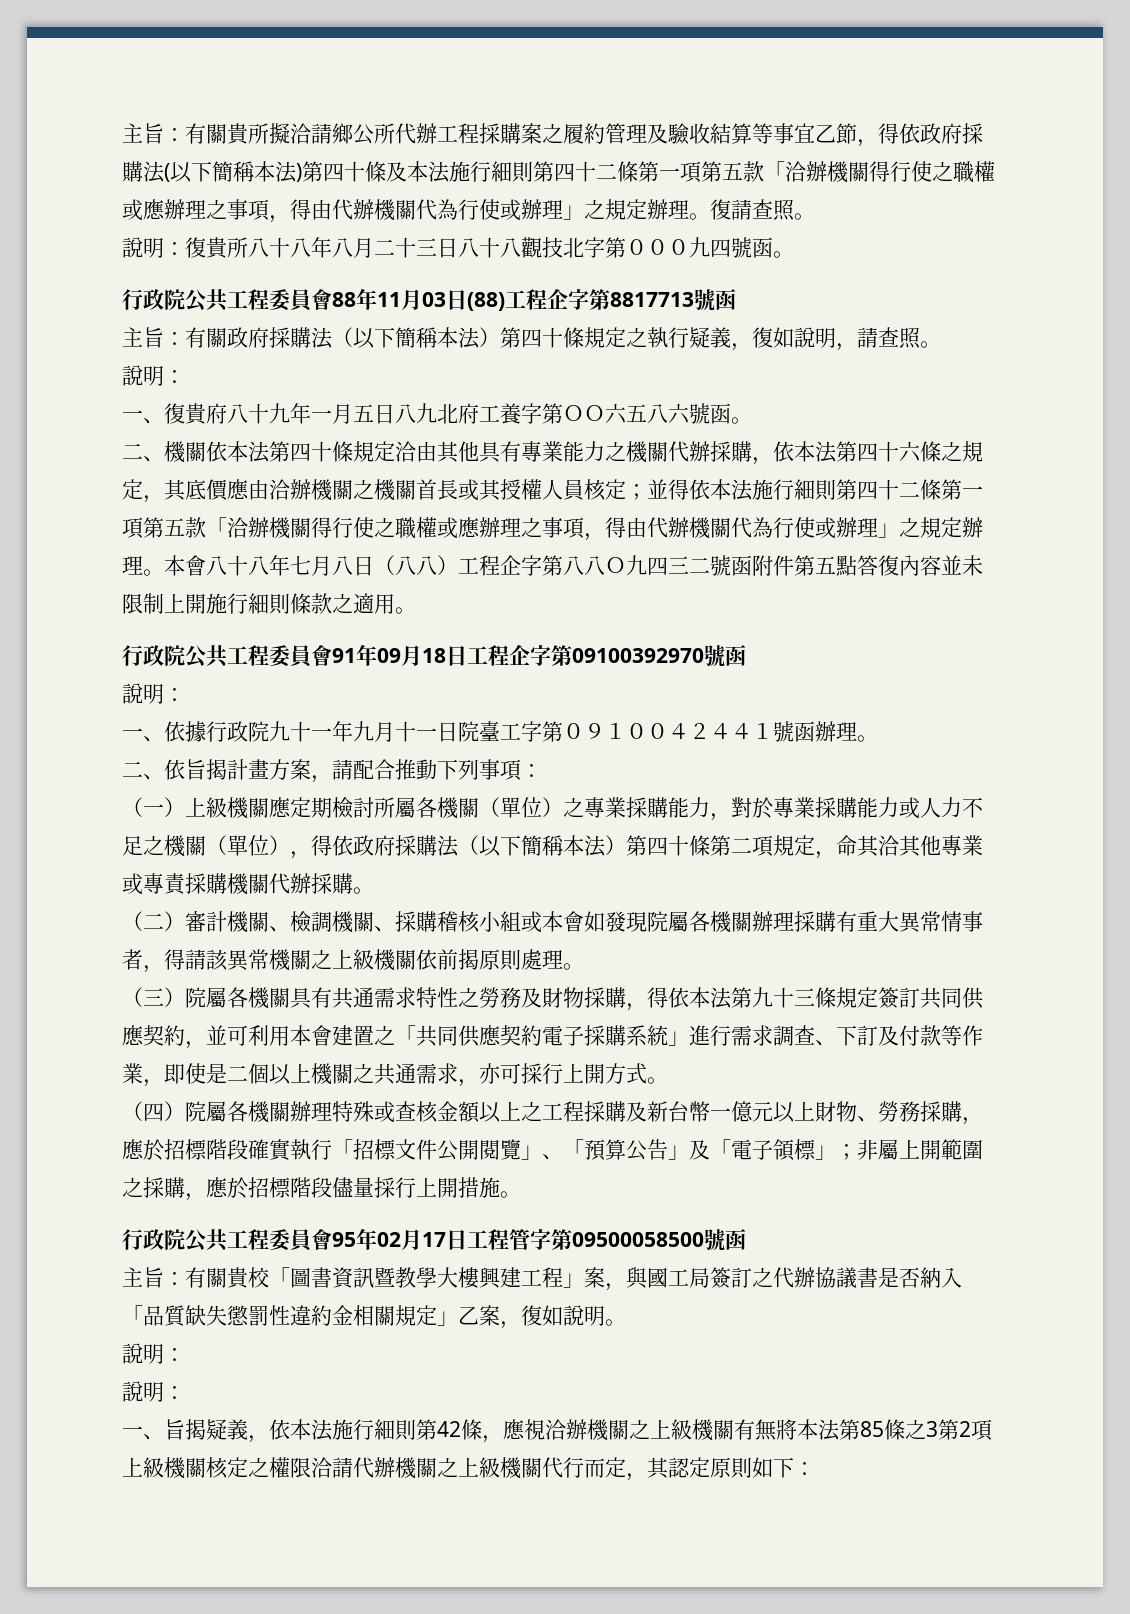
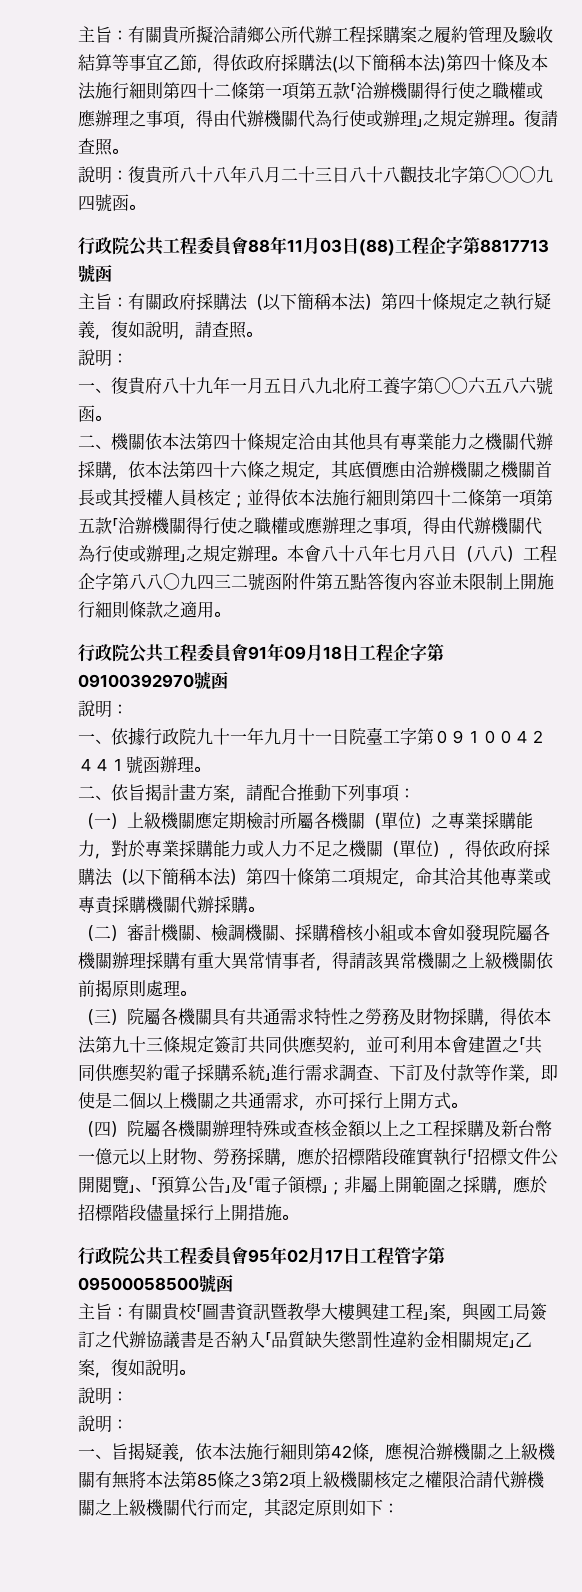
[625,239,689,255] ０００ -> [485,166,537,183] 〇〇〇
[562,405,605,421] ＯＯ -> [434,377,469,394] 〇〇
[604,557,626,573] Ｏ -> [163,573,181,590] 〇

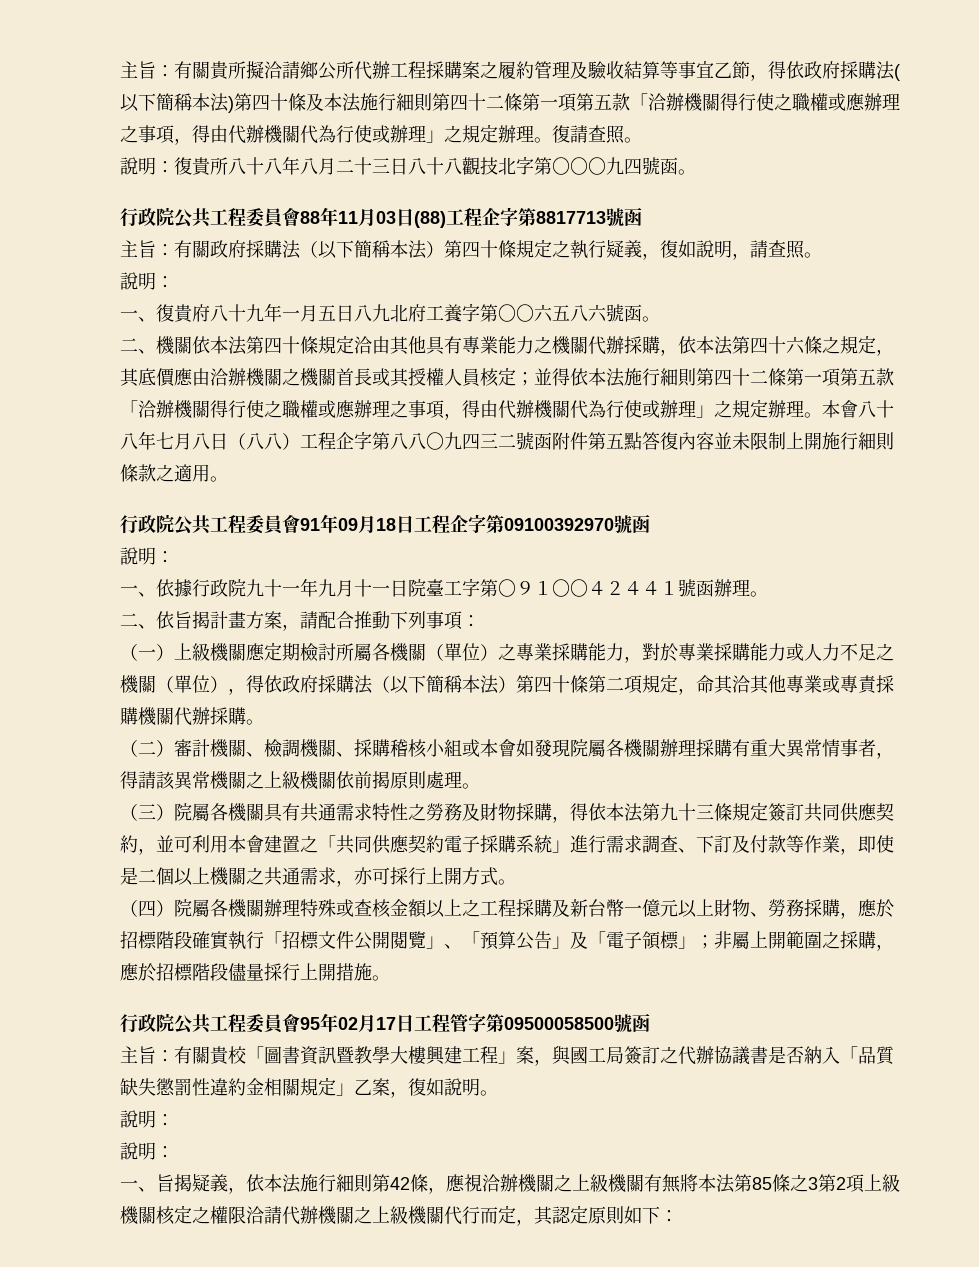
[434,730,515,744] ０９１００ -> [498,579,589,597] 〇９１〇〇

